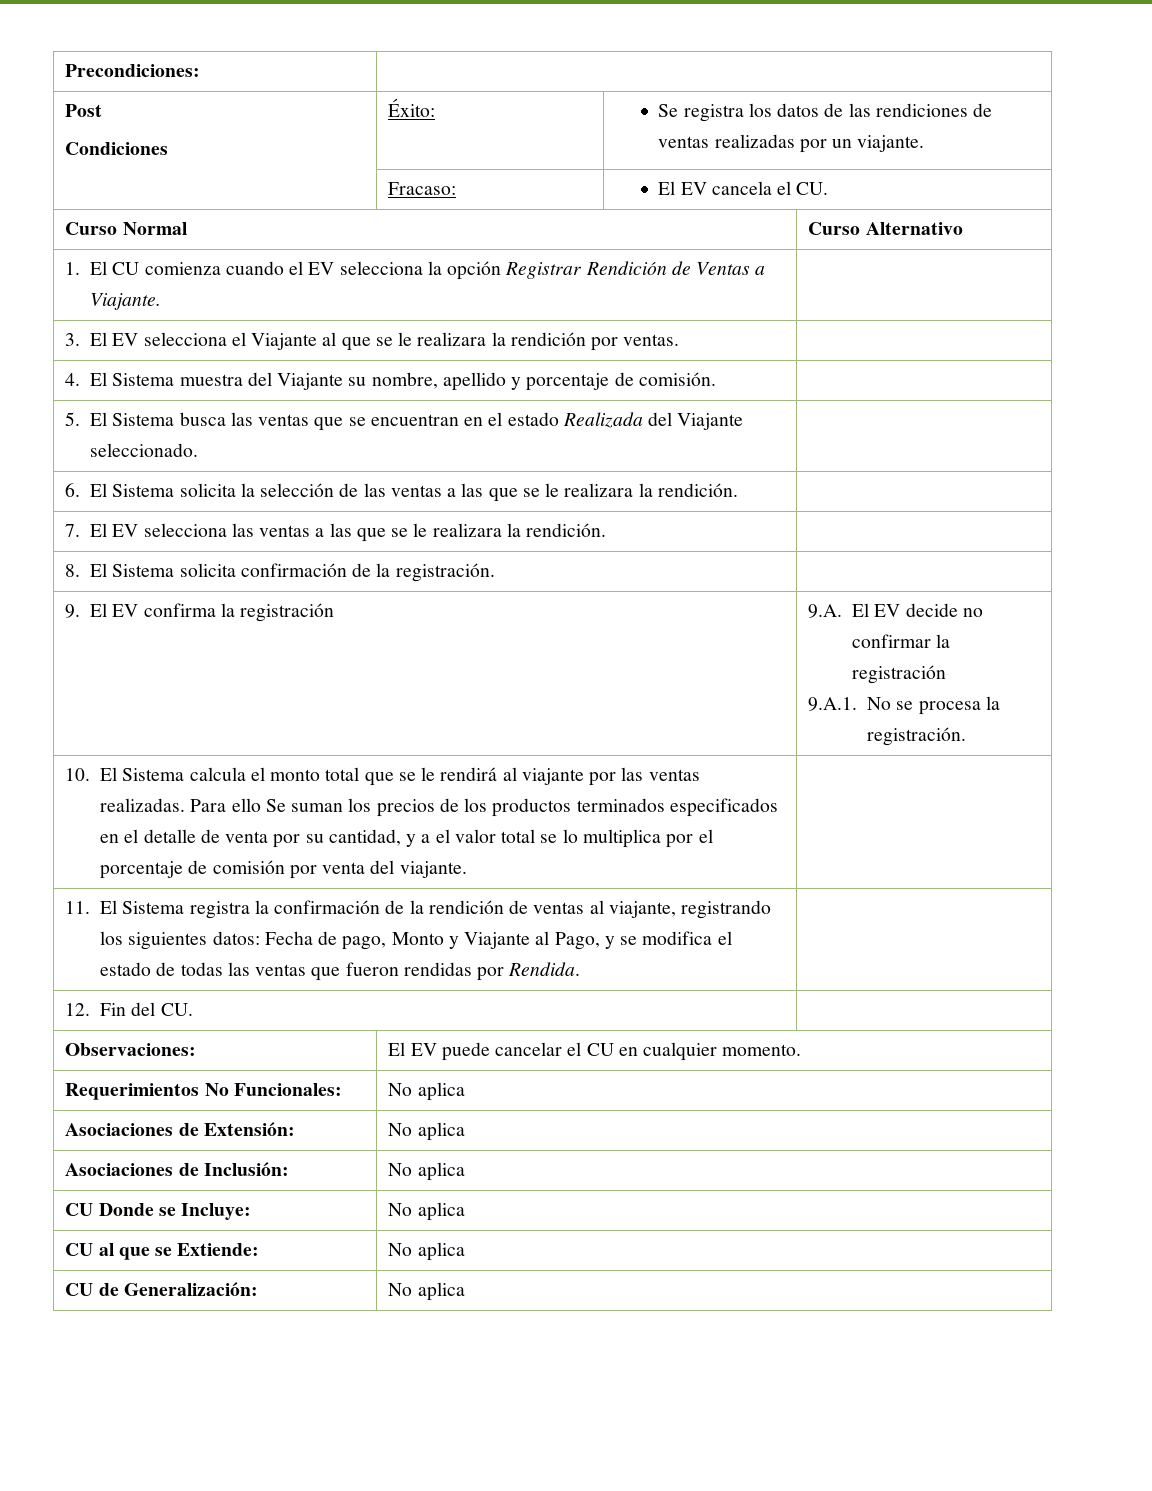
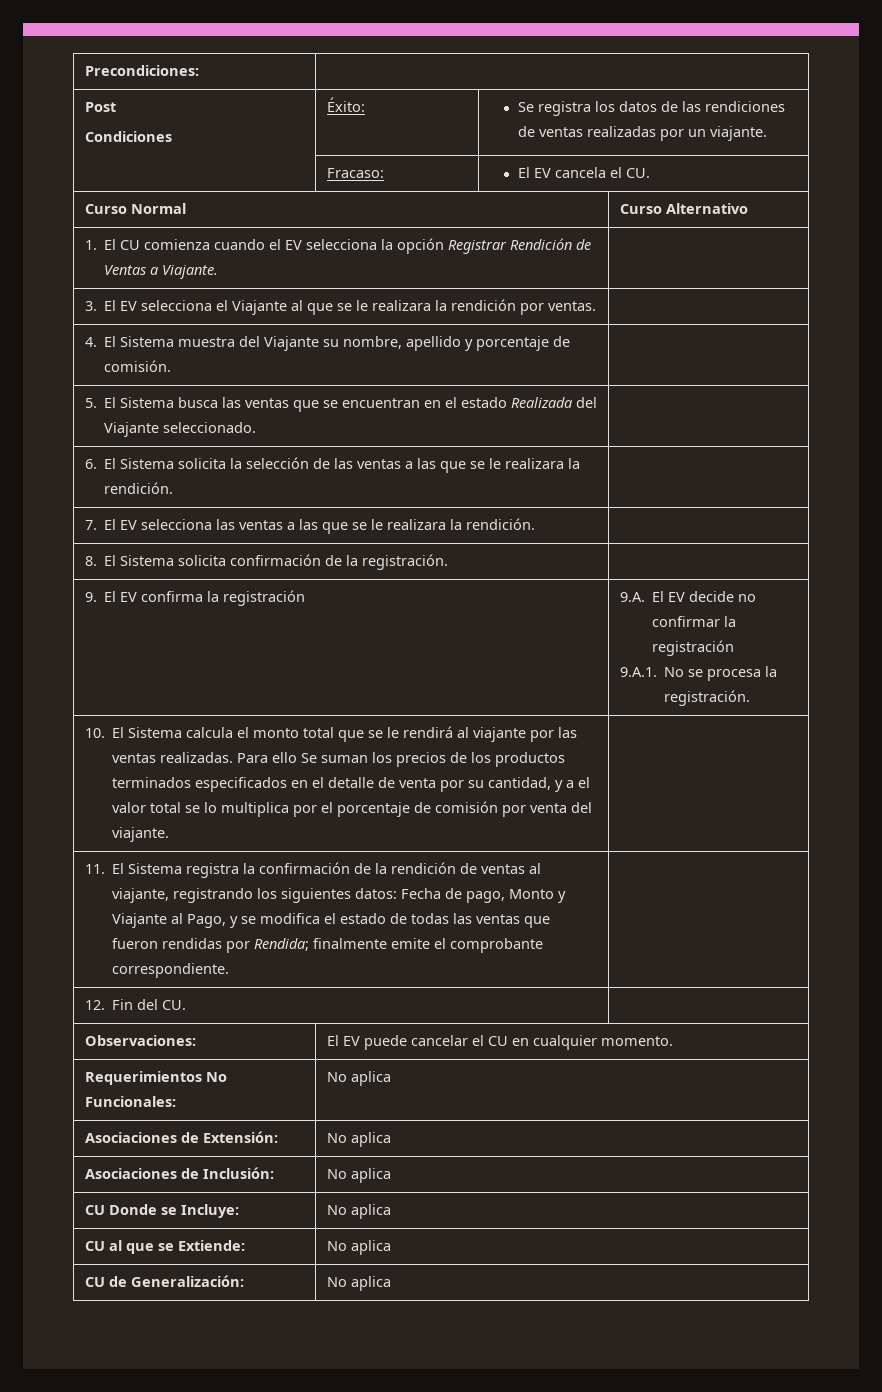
[508,962,581,976] Rendida. -> [254,938,544,953] [112,963,230,978] Rendida; finalmente emite el comprobante correspondiente.

